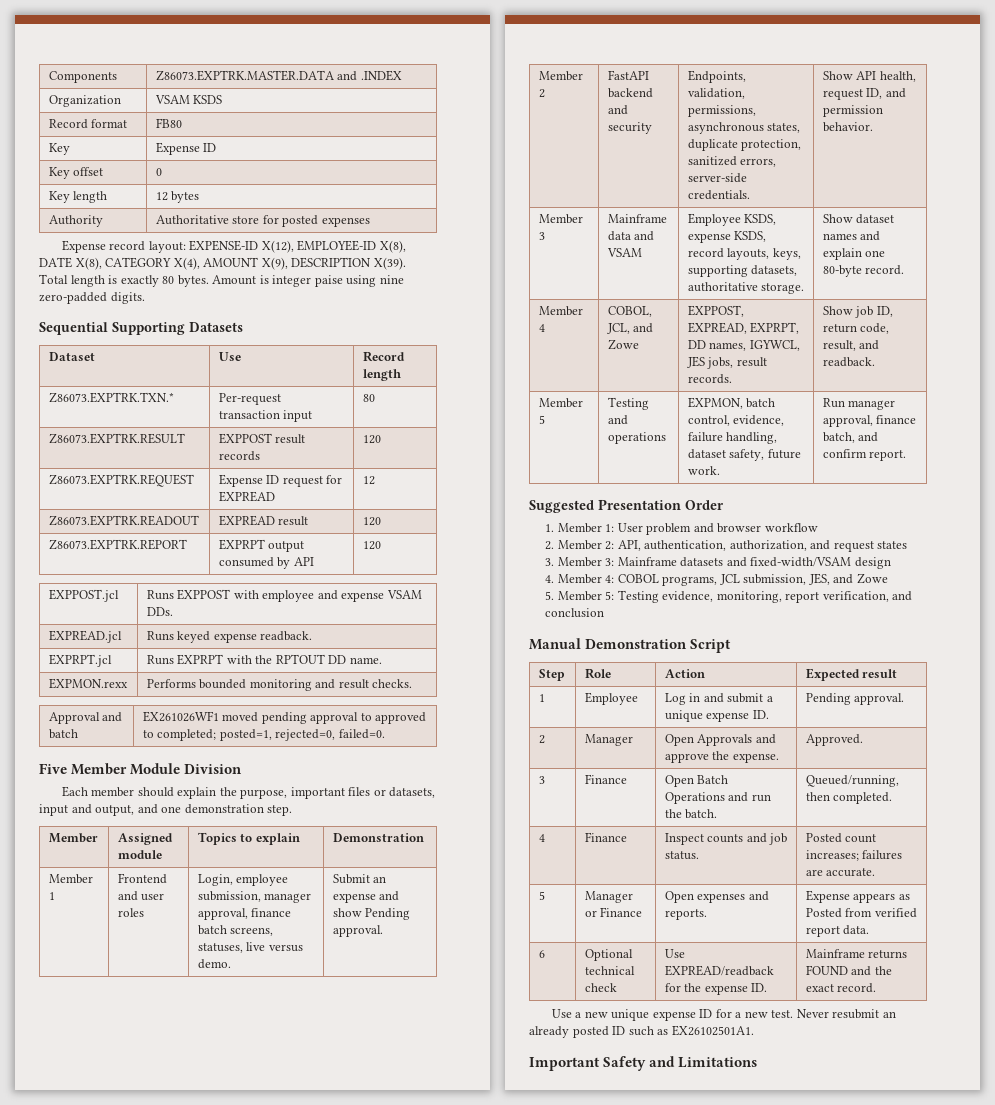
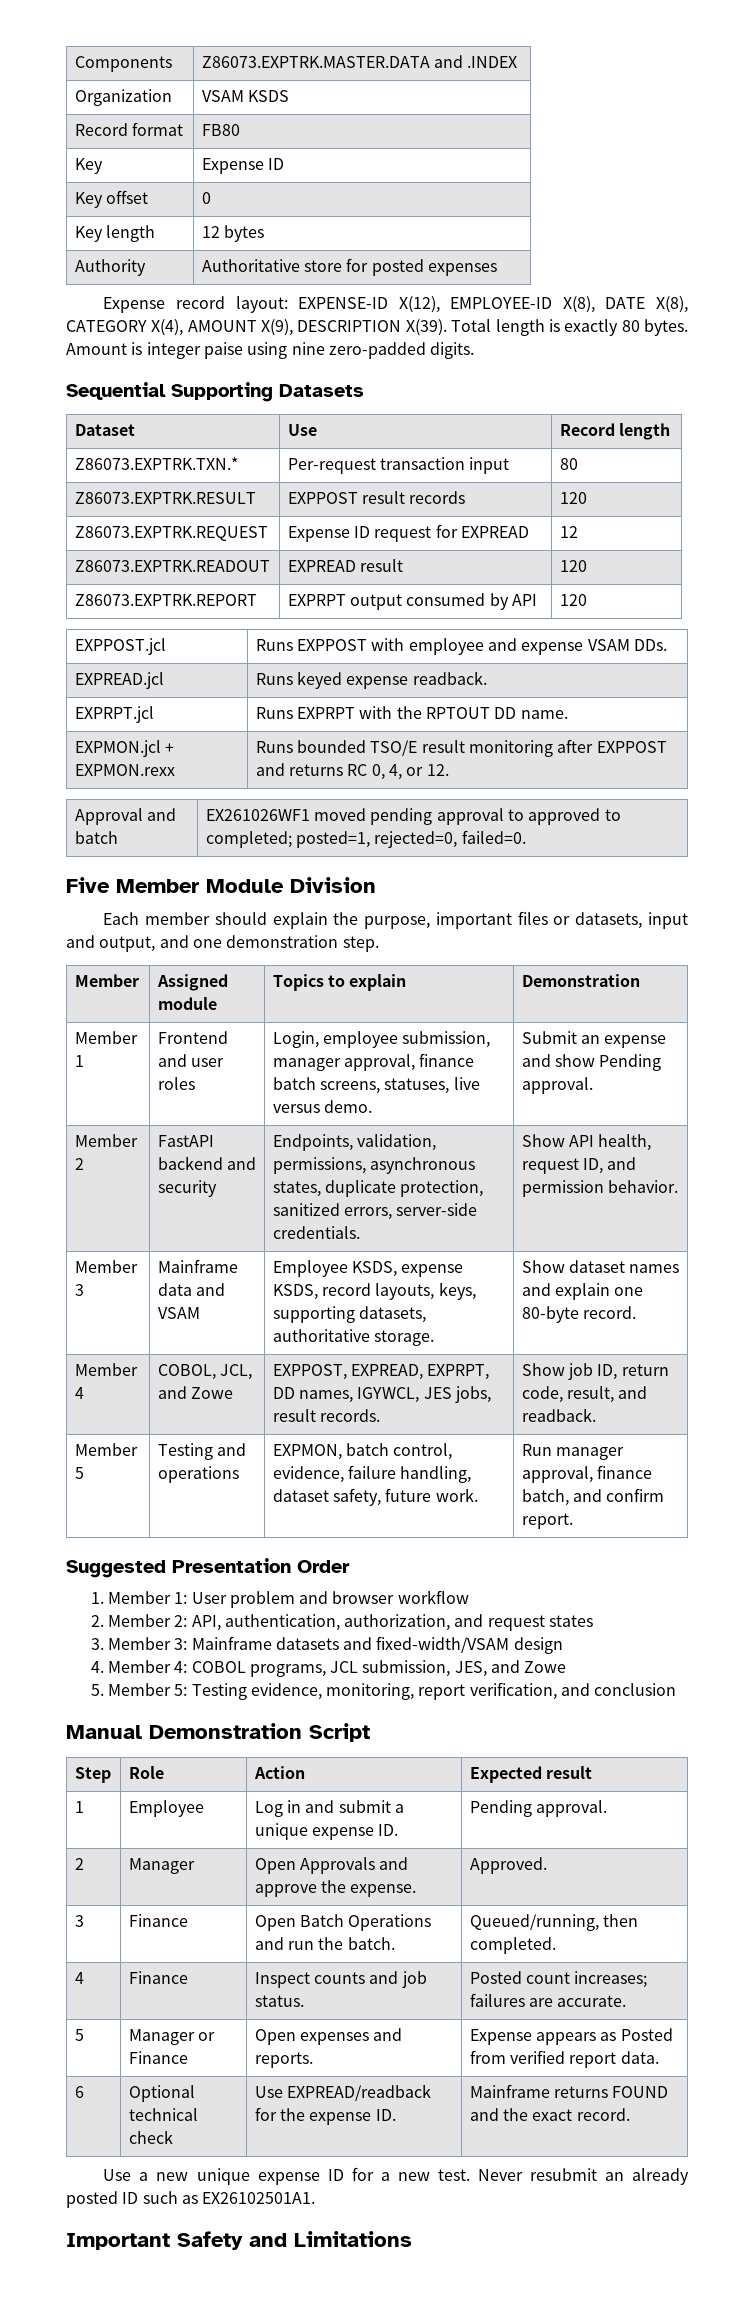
(382, 660) none -> [74,740,174,757] EXPMON.jcl +
[146,679,413,691] Performs bounded monitoring and result checks. -> [255,739,667,757] [255,763,449,780] Runs bounded TSO/E result monitoring after EXPPOST and returns RC 0, 4, or 12.

